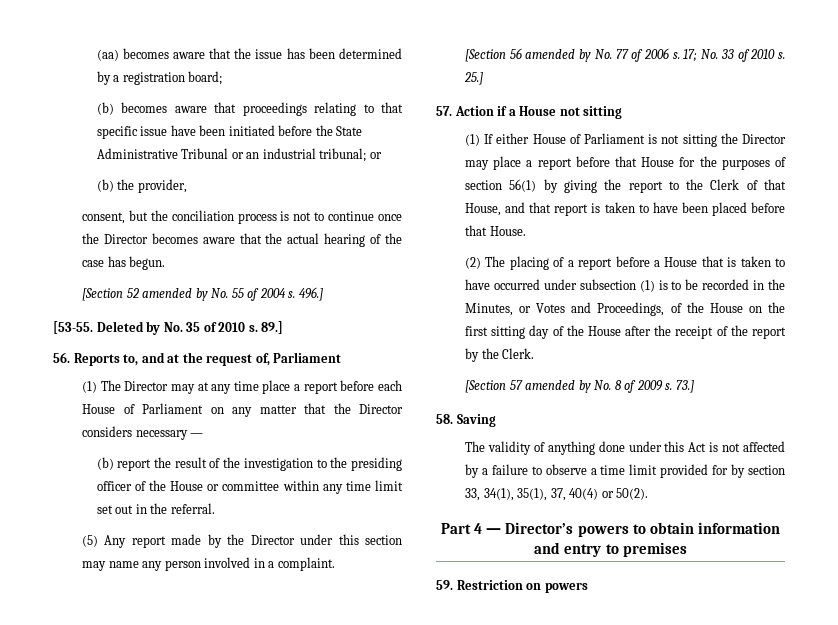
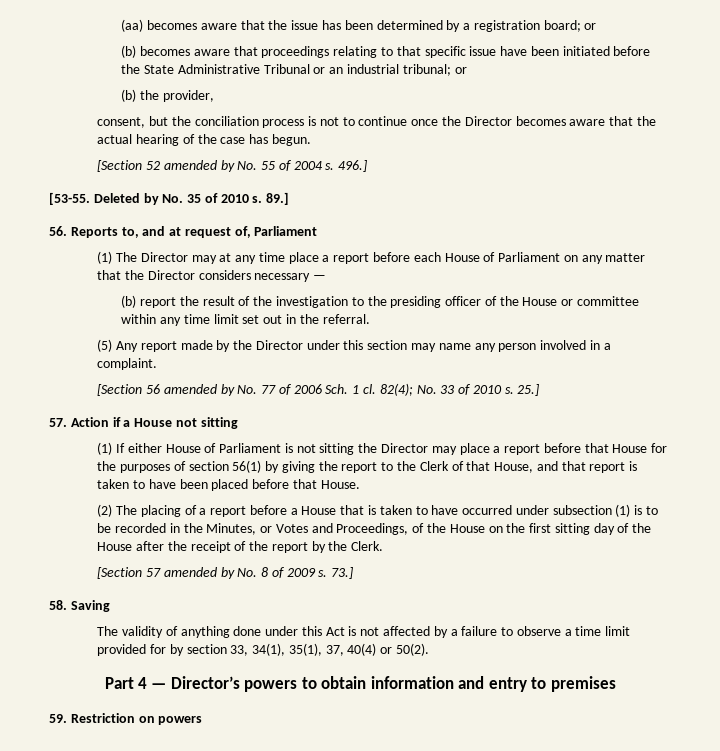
(223, 78) none -> [584,23,597,30] or
[182,352,203,363] the -> (182, 231) none
[672,49,698,62] s. 17; -> [325,383,413,396] Sch. 1 cl. 82(4);

